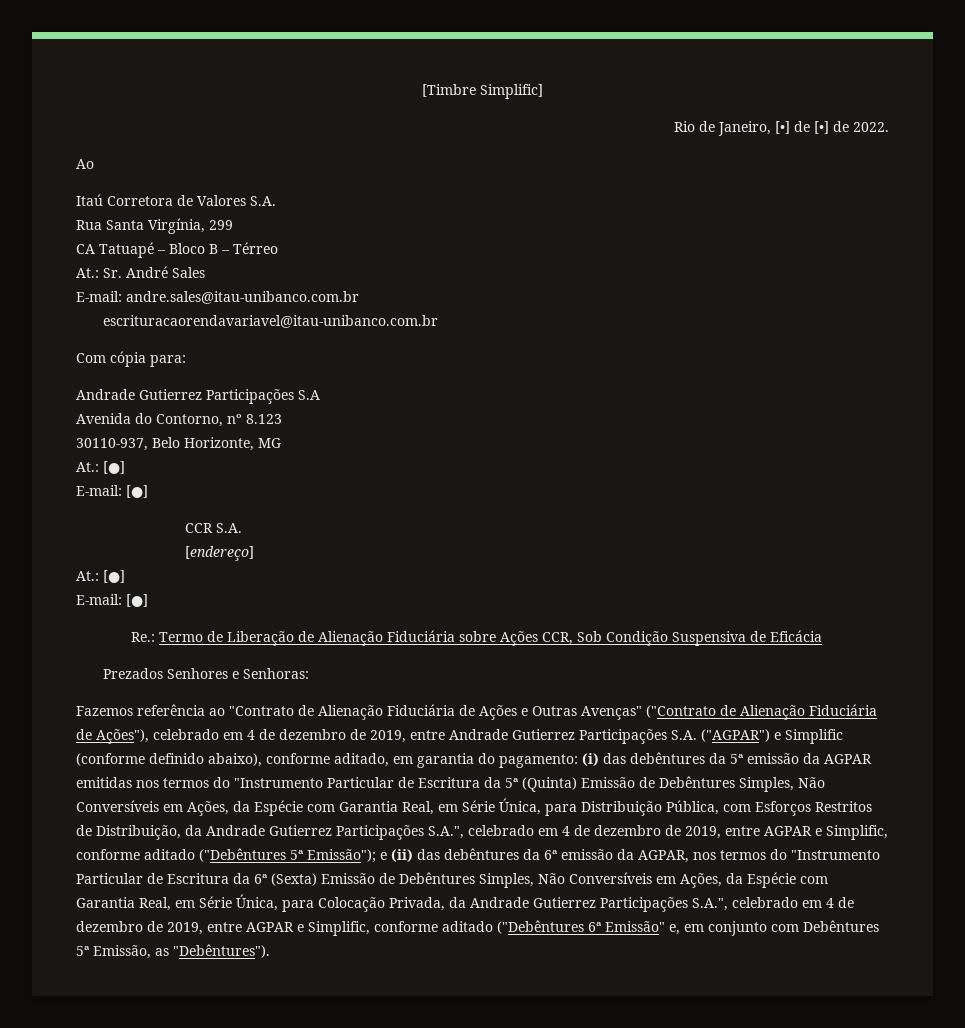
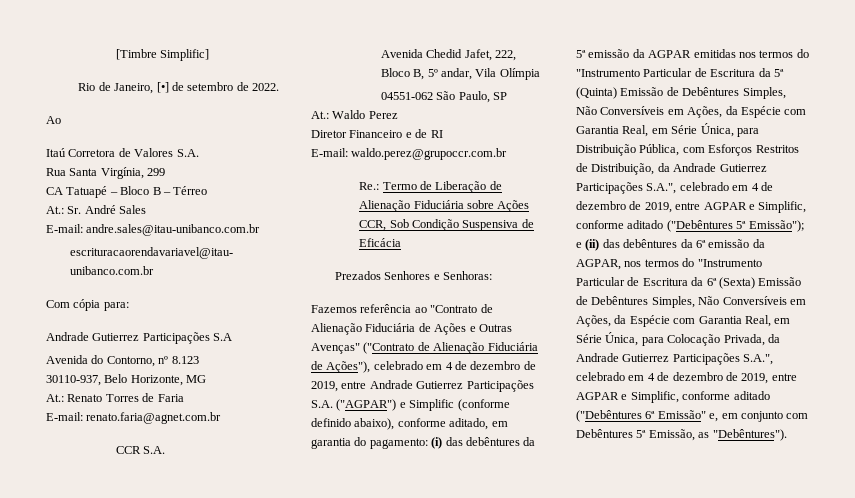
[814,121,829,134] [•] -> [187,82,234,91] setembro
[103,461,125,474] [76,485,148,498] [●] // E-mail: [●] -> [67,393,184,402] [46,412,222,424] Renato Torres de Faria // E-mail: renato.faria@agnet.com.br
[185,546,255,561] [76,570,125,583] [76,594,148,607] [endereço] // At.: [●] // E-mail: [●] -> [380,49,517,61] [380,68,540,80] [380,91,508,103] [311,110,398,119] [311,129,443,138] [311,148,508,160] Avenida Chedid Jafet, 222, Bloco B, 5º andar, Vila Olímpia // 04551-062 São Paulo, SP // At.: Waldo Perez // Diretor Financeiro e de RI // E-mail: waldo.perez@grupoccr.com.br

